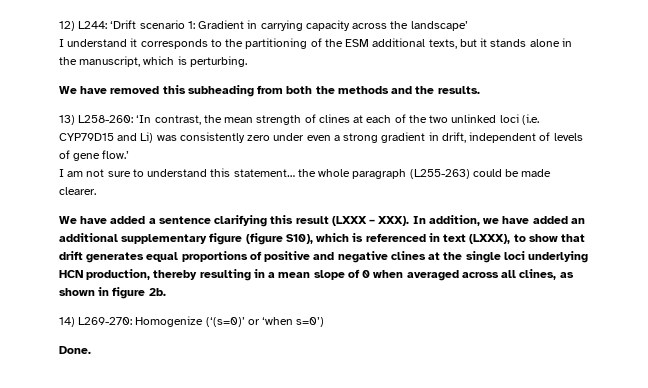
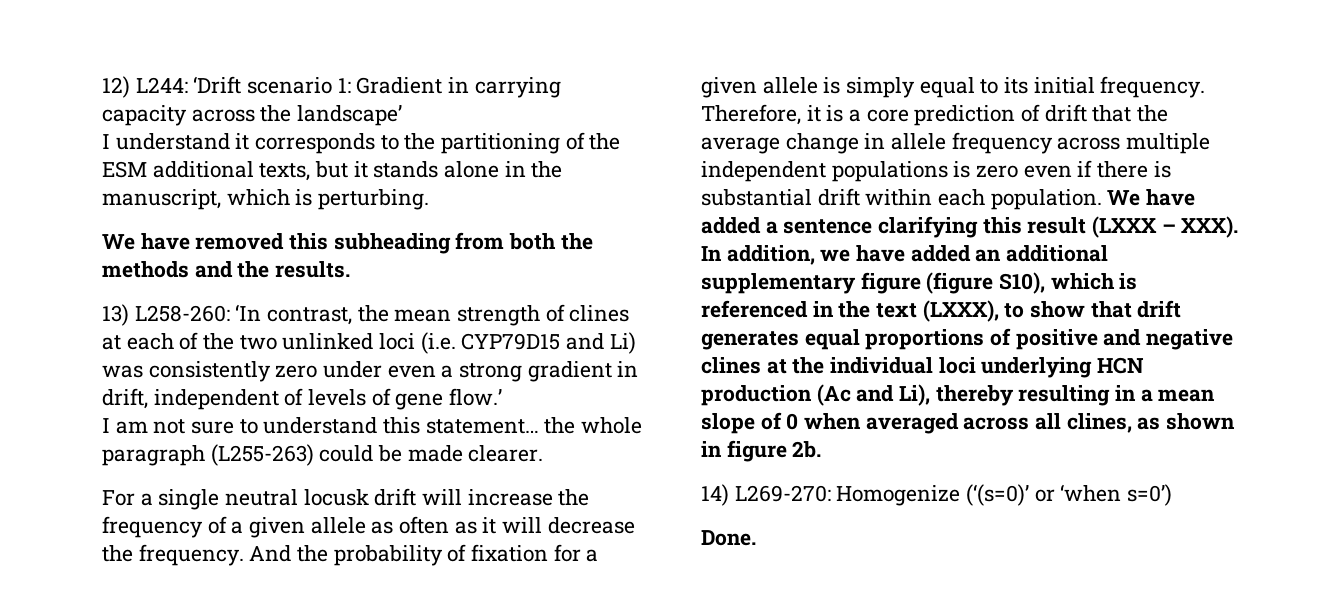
(96, 191) none -> [102,488,590,510] [102,516,635,538] [102,544,599,566] [701,76,1206,98] [701,104,1169,126] [701,132,1211,154] [701,160,1171,182] [701,188,1102,210] For a single neutral locusk drift will increase the frequency of a given allele as often as it will decrease the frequency. And the probability of fixation for a given allele is simply equal to its initial frequency. Therefore, it is a core prediction of drift that the average change in allele frequency across multiple independent populations is zero even if there is substantial drift within each population.
(440, 237) none -> [838,301,871,318] the
[465,251,501,263] single -> [830,357,934,374] individual
[86,269,151,280] production, -> [701,384,931,406] production (Ac and Li),

